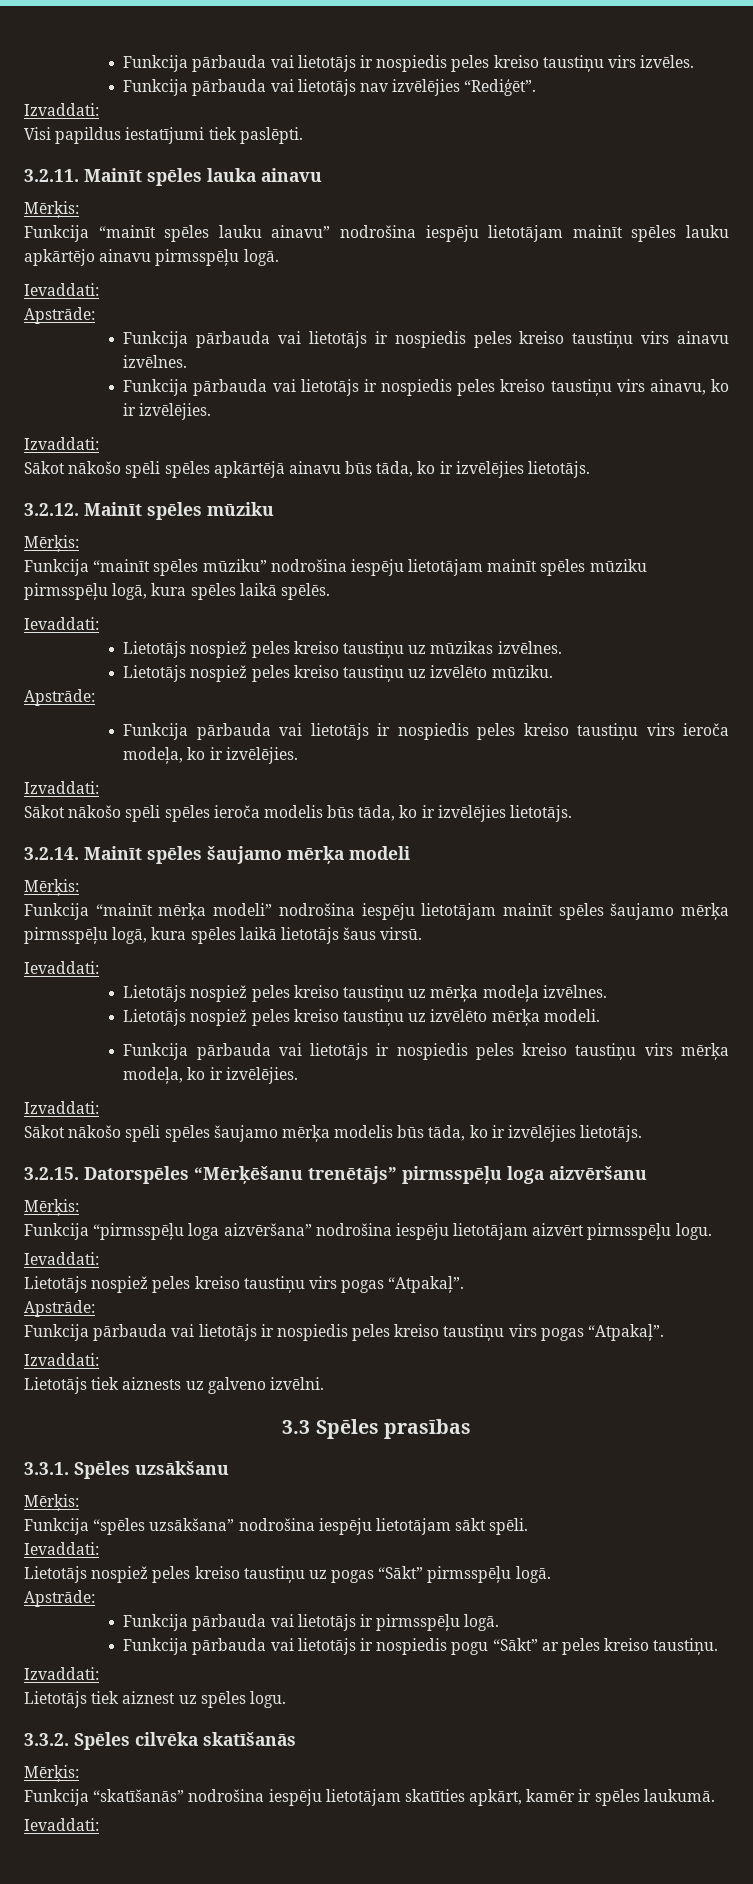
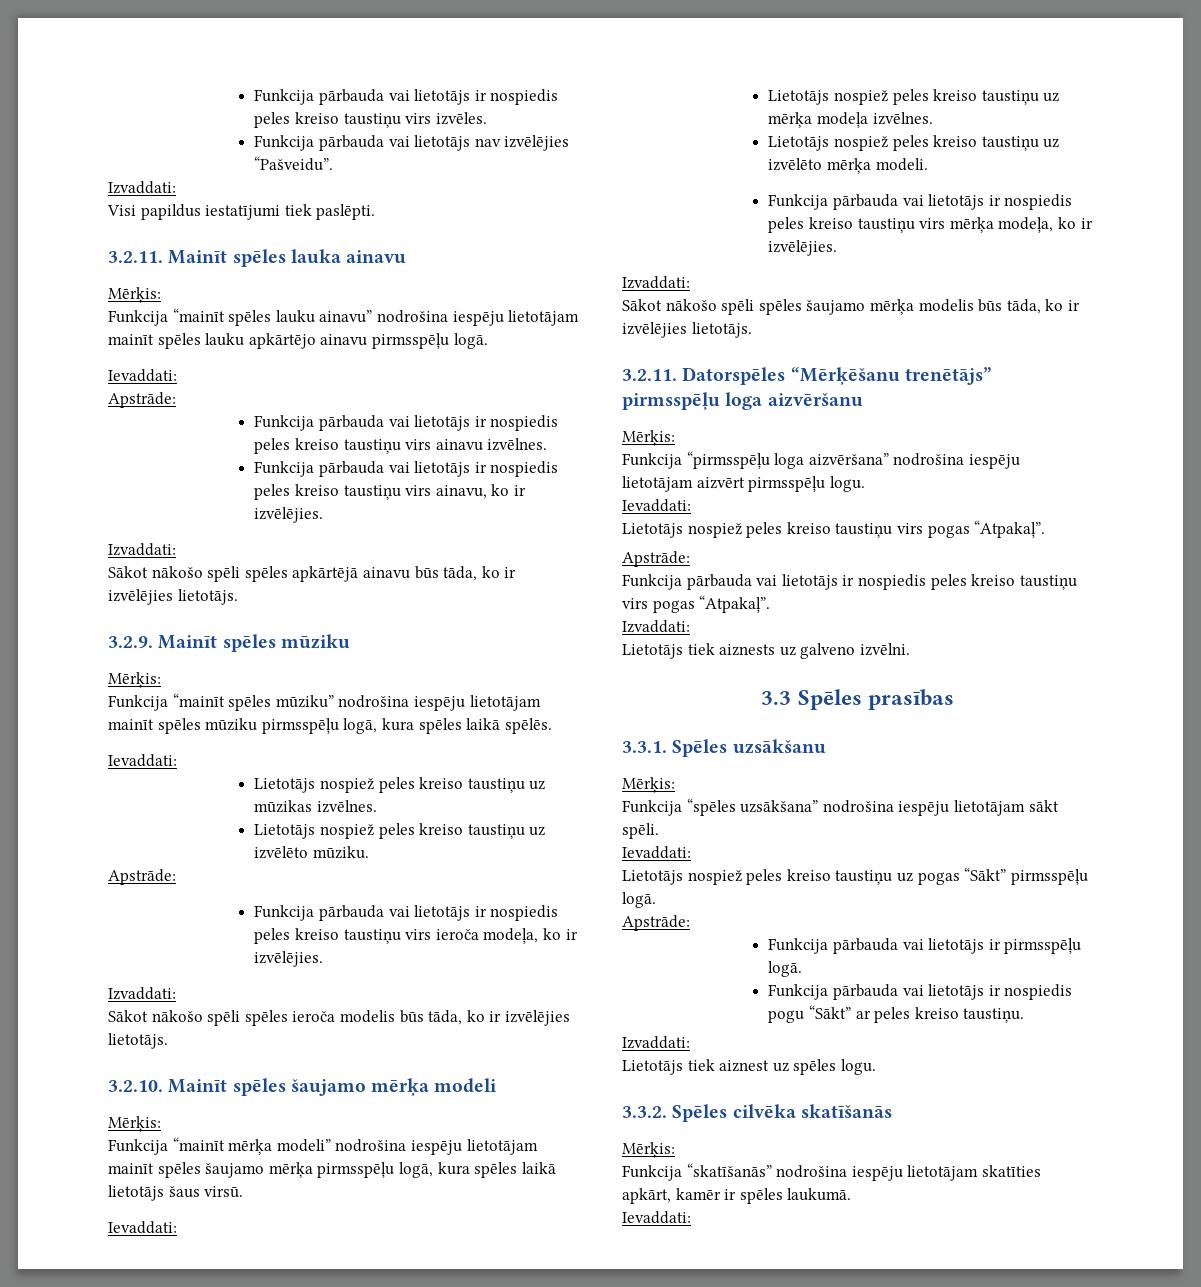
[464,79,537,96] “Rediģēt”. -> [254,156,334,171] “Pašveidu”.
[24,503,79,516] 3.2.12. -> [108,636,153,648] 3.2.9.
[24,847,79,860] 3.2.14. -> [108,1080,163,1092] 3.2.10.
[24,1167,79,1180] 3.2.15. -> [622,369,677,381] 3.2.11.

